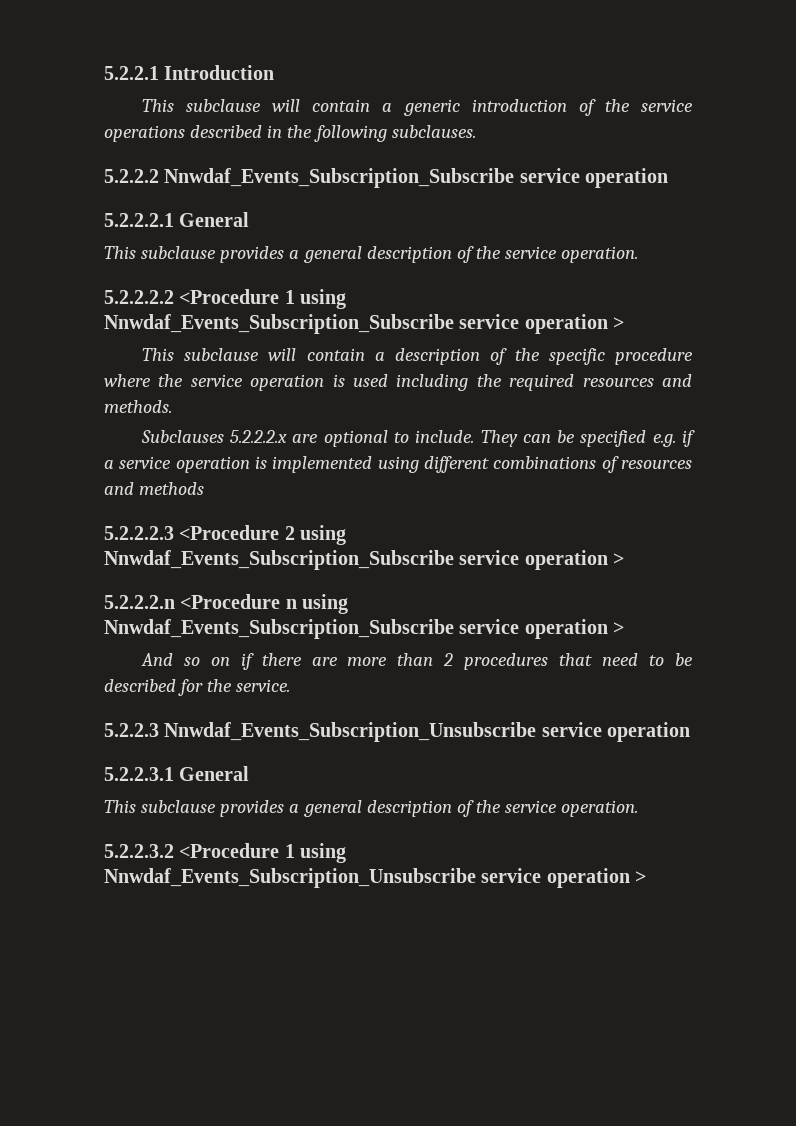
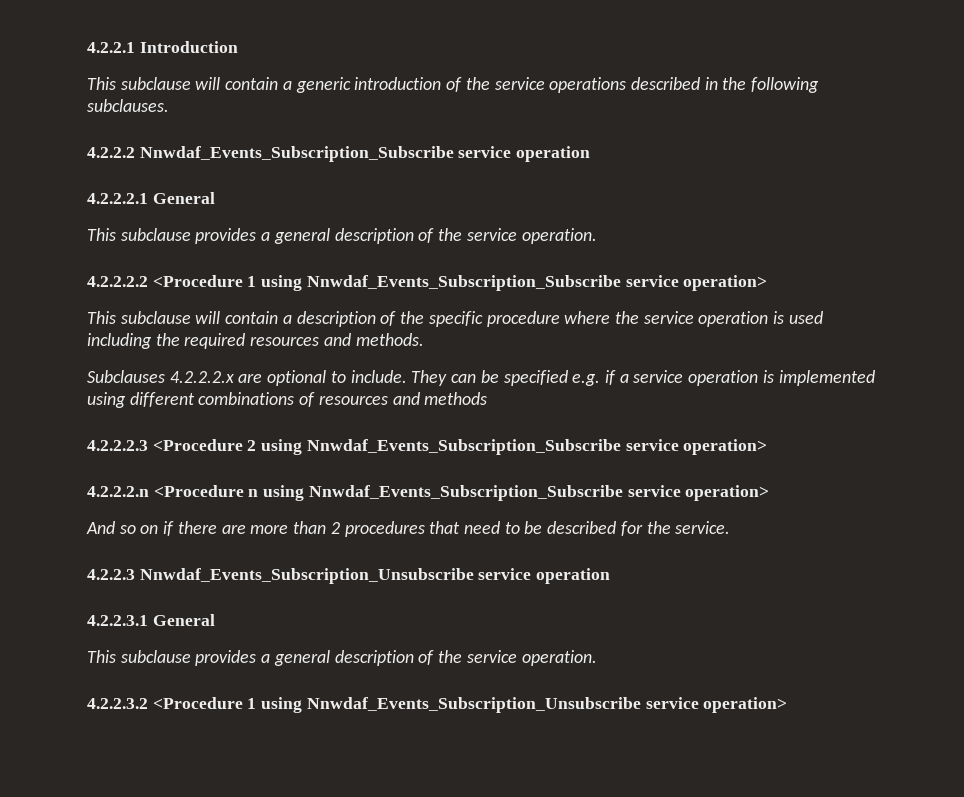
[104,66,159,80] 5.2.2.1 -> [87,42,135,53] 4.2.2.1
[104,169,159,183] 5.2.2.2 -> [87,147,135,158] 4.2.2.2
[104,213,174,227] 5.2.2.2.1 -> [87,193,148,204] 4.2.2.2.1
[104,290,174,304] 5.2.2.2.2 -> [87,276,148,287] 4.2.2.2.2
[524,314,625,334] operation > -> [683,275,768,291] operation>
[230,430,288,443] 5.2.2.2.x -> [169,371,234,383] 4.2.2.2.x
[104,526,174,540] 5.2.2.2.3 -> [87,440,148,451] 4.2.2.2.3
[524,550,625,570] [104,595,175,609] operation > // 5.2.2.2.n -> [683,439,768,455] [87,486,149,497] operation> // 4.2.2.2.n
[524,619,625,639] operation > -> [685,485,770,501] operation>
[104,723,159,737] 5.2.2.3 -> [87,569,135,580] 4.2.2.3
[104,767,174,781] 5.2.2.3.1 -> [87,615,148,626] 4.2.2.3.1
[104,844,174,858] 5.2.2.3.2 -> [87,698,148,709] 4.2.2.3.2
[546,868,647,888] operation > -> [703,697,788,713] operation>

